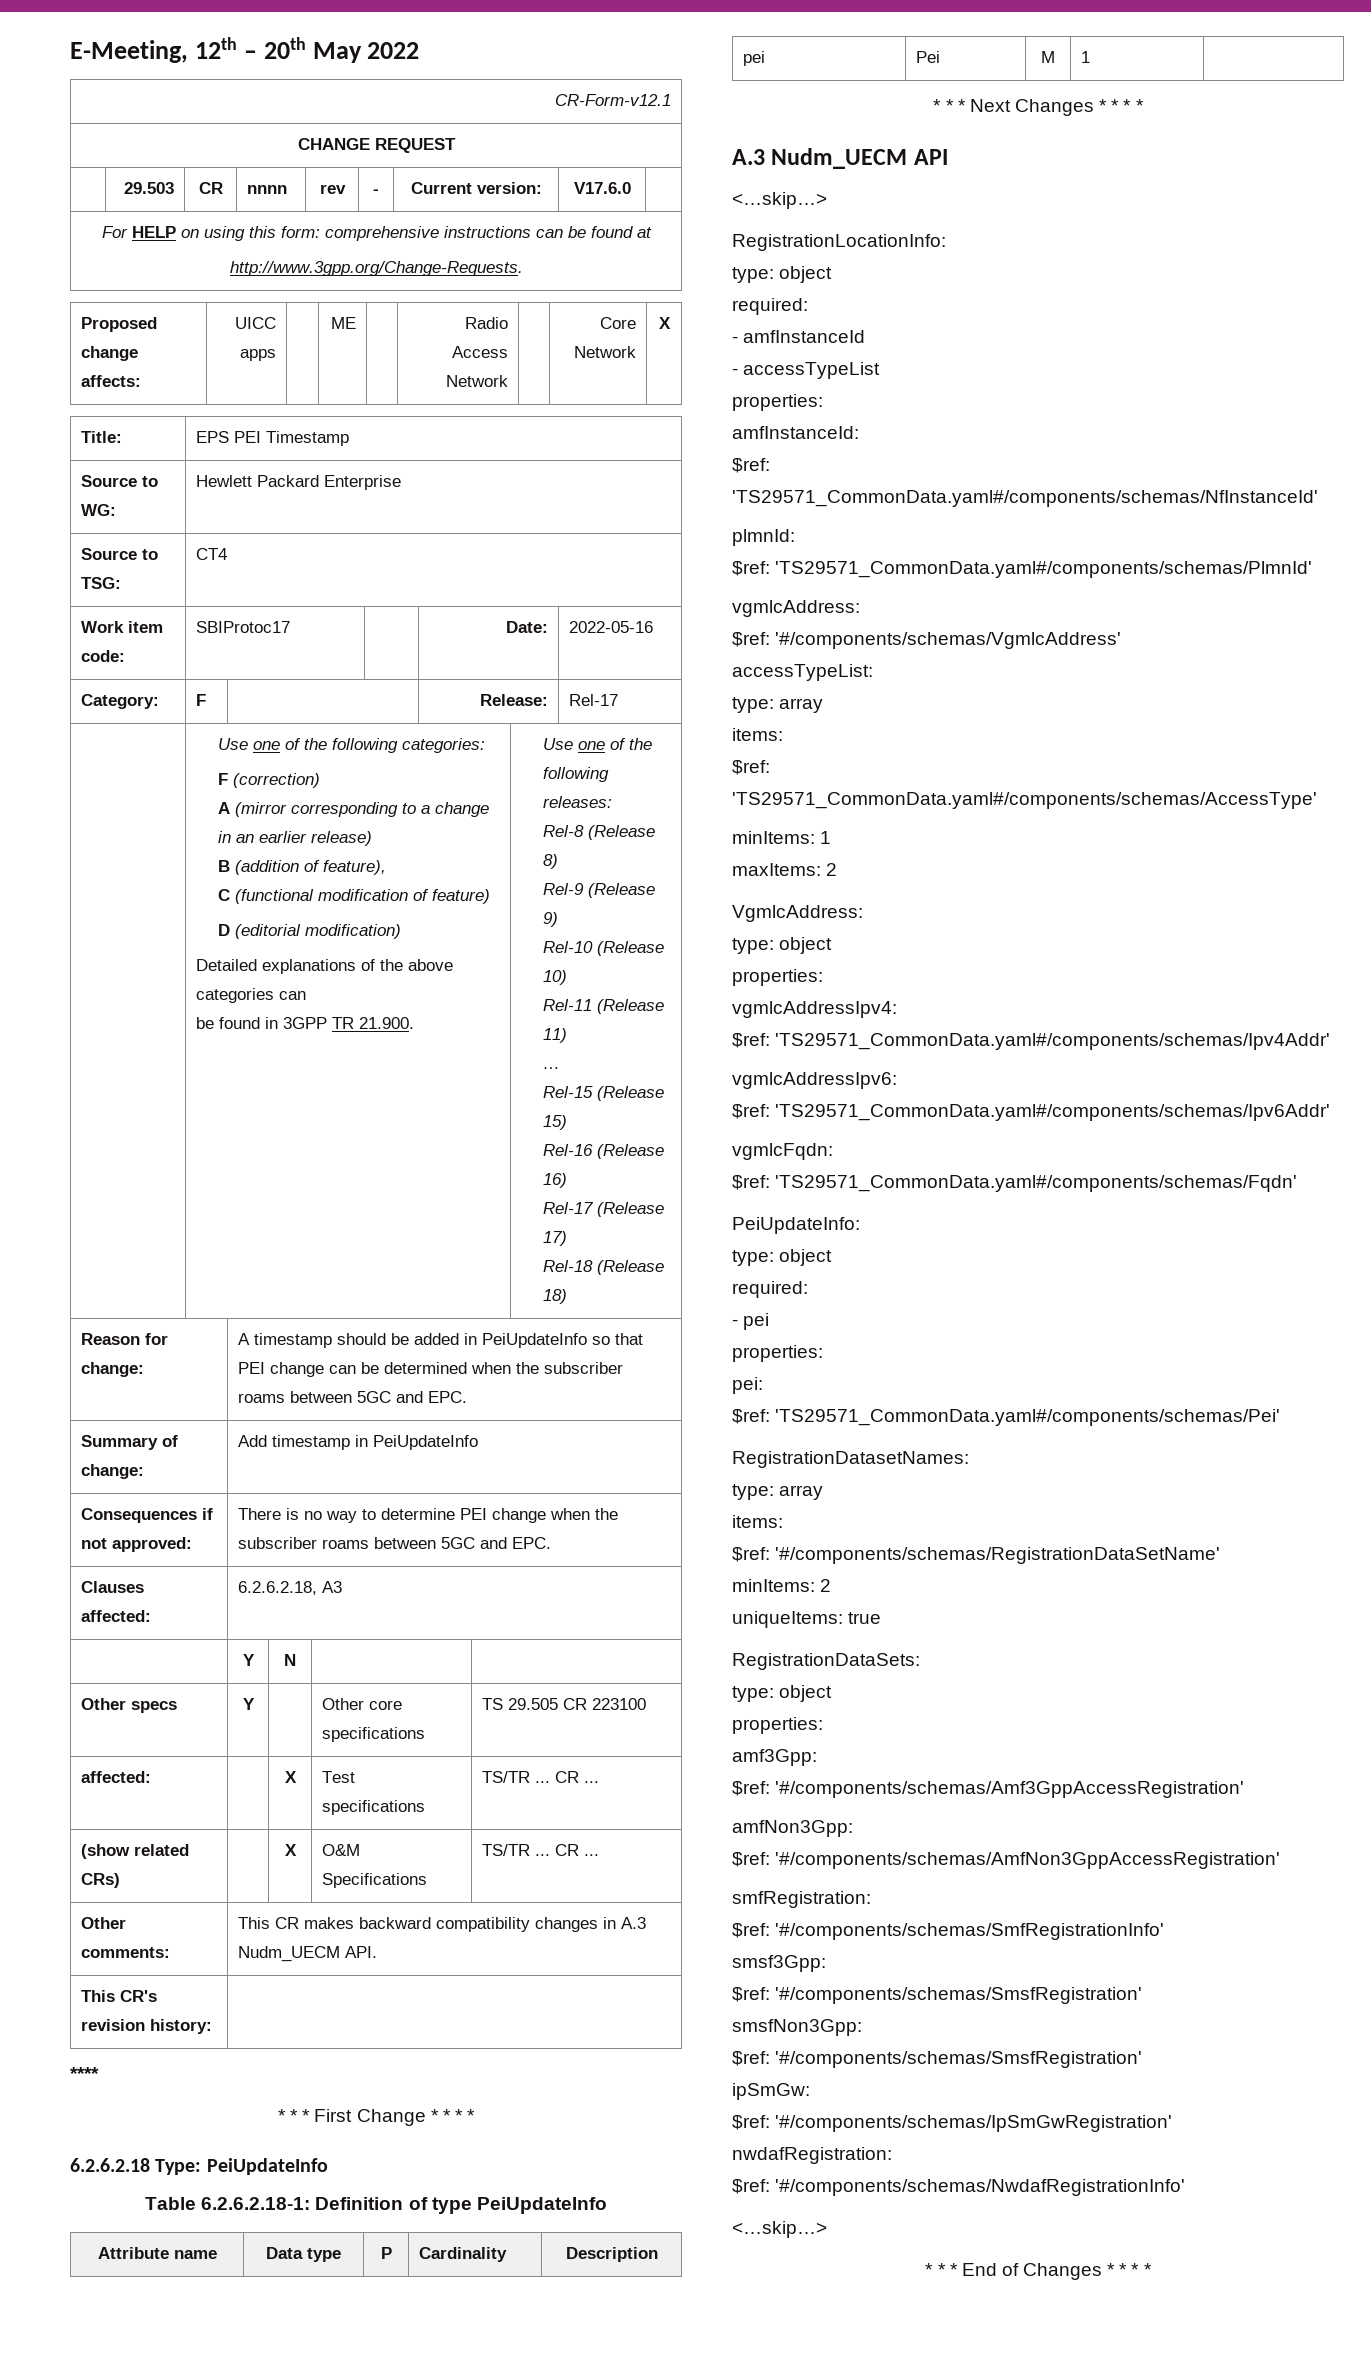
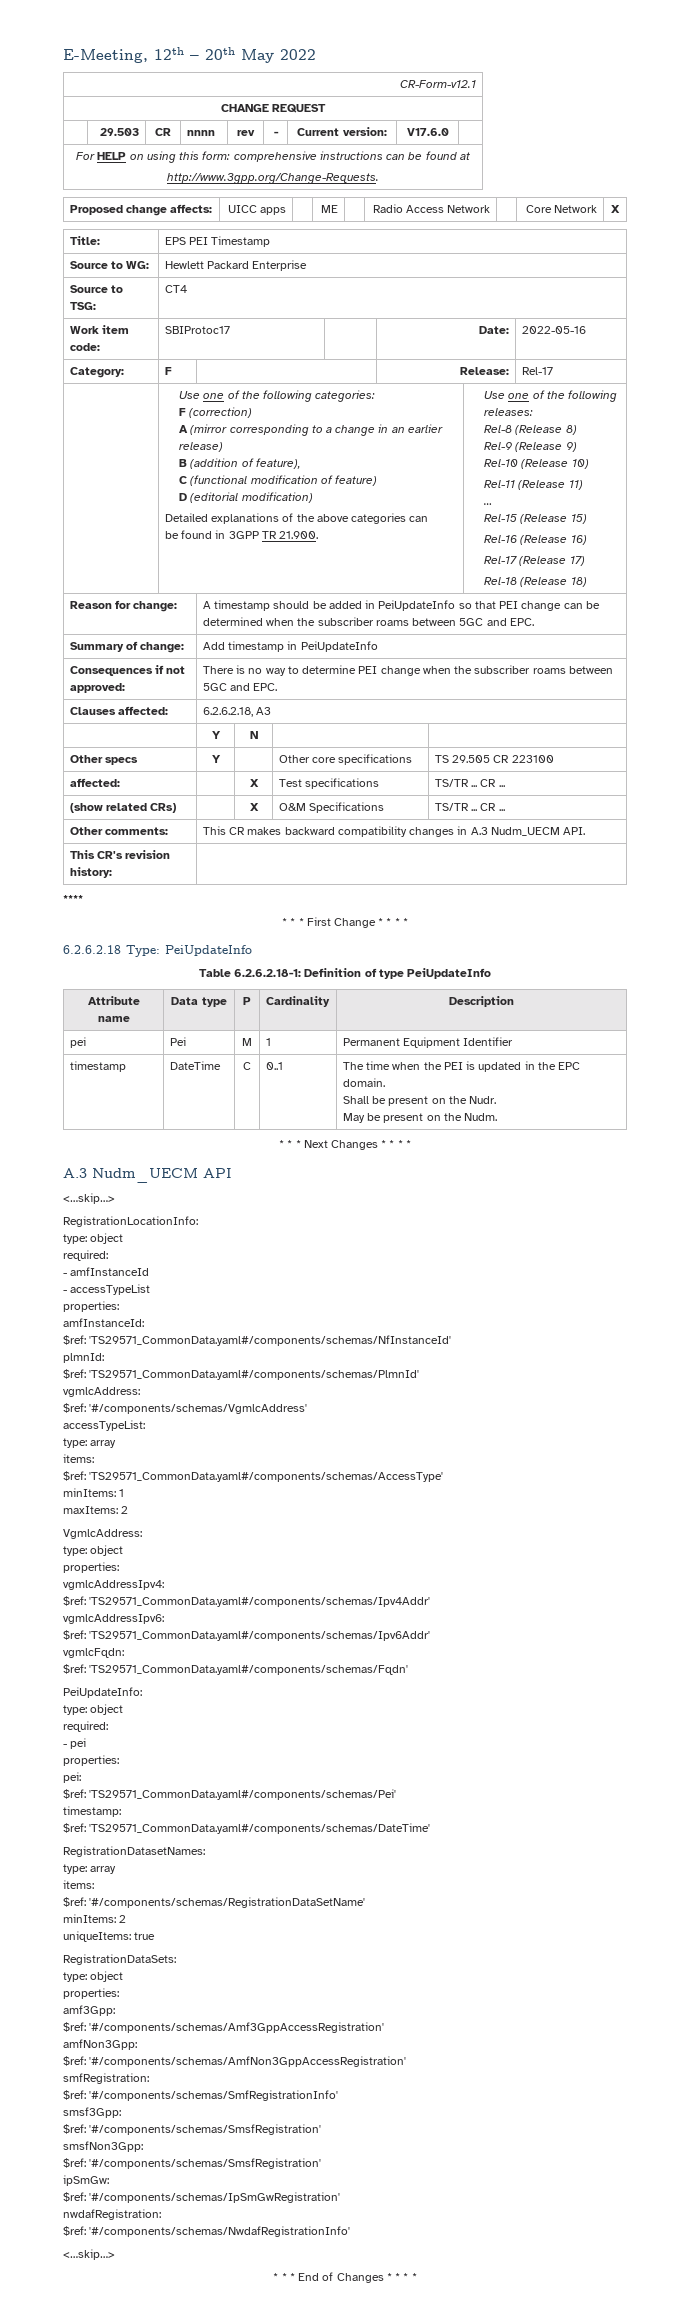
(1091, 57) none -> [342,1037,514,1048] [69,1061,126,1072] [169,1061,221,1070] [243,1062,251,1070] [265,1062,283,1070] [342,1061,581,1072] [342,1078,385,1087] [342,1096,497,1106] [342,1113,498,1123] Permanent Equipment Identifier // timestamp | DateTime | C | 0..1 | The time when the PEI is updated in the EPC domain. // Shall be present on the Nudr. // May be present on the Nudm.
(1281, 1417) none -> [63,1806,121,1817] [63,1823,431,1834] // timestamp: // $ref: 'TS29571_CommonData.yaml#/components/schemas/DateTime'

